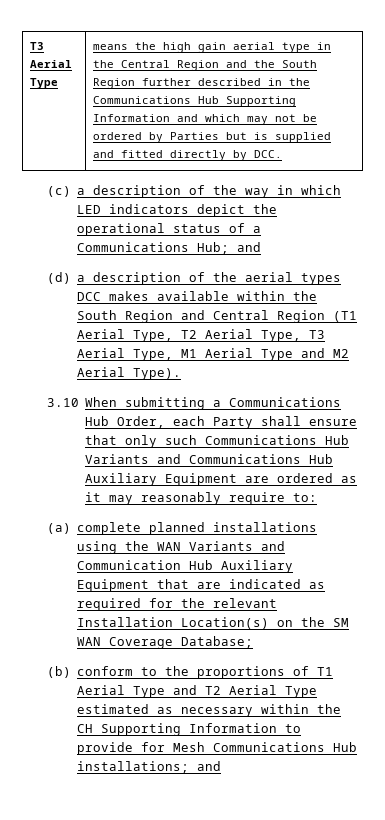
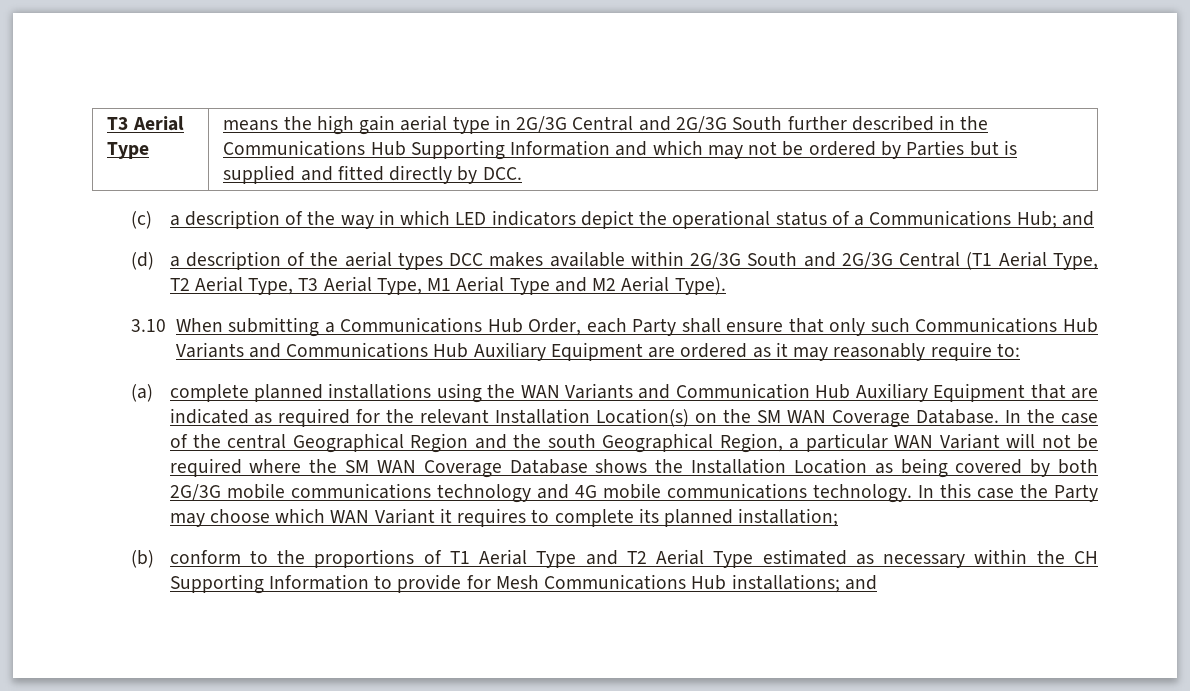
[93,60,318,71] [93,78,136,89] the Central Region and the South Region -> [516,116,783,133] 2G/3G Central and 2G/3G South
[293,291,318,301] [77,310,326,323] the South Region and Central Region -> [690,252,961,269] 2G/3G South and 2G/3G Central
[181,636,254,648] Database; -> [916,409,1098,424] [169,433,1098,453] [169,458,1098,478] [169,483,1099,503] [169,508,839,527] Database. In the case of the central Geographical Region and the south Geographical Region, a particular WAN Variant will not be required where the SM WAN Coverage Database shows the Installation Location as being covered by both 2G/3G mobile communications technology and 4G mobile communications technology. In this case the Party may choose which WAN Variant it requires to complete its planned installation;

